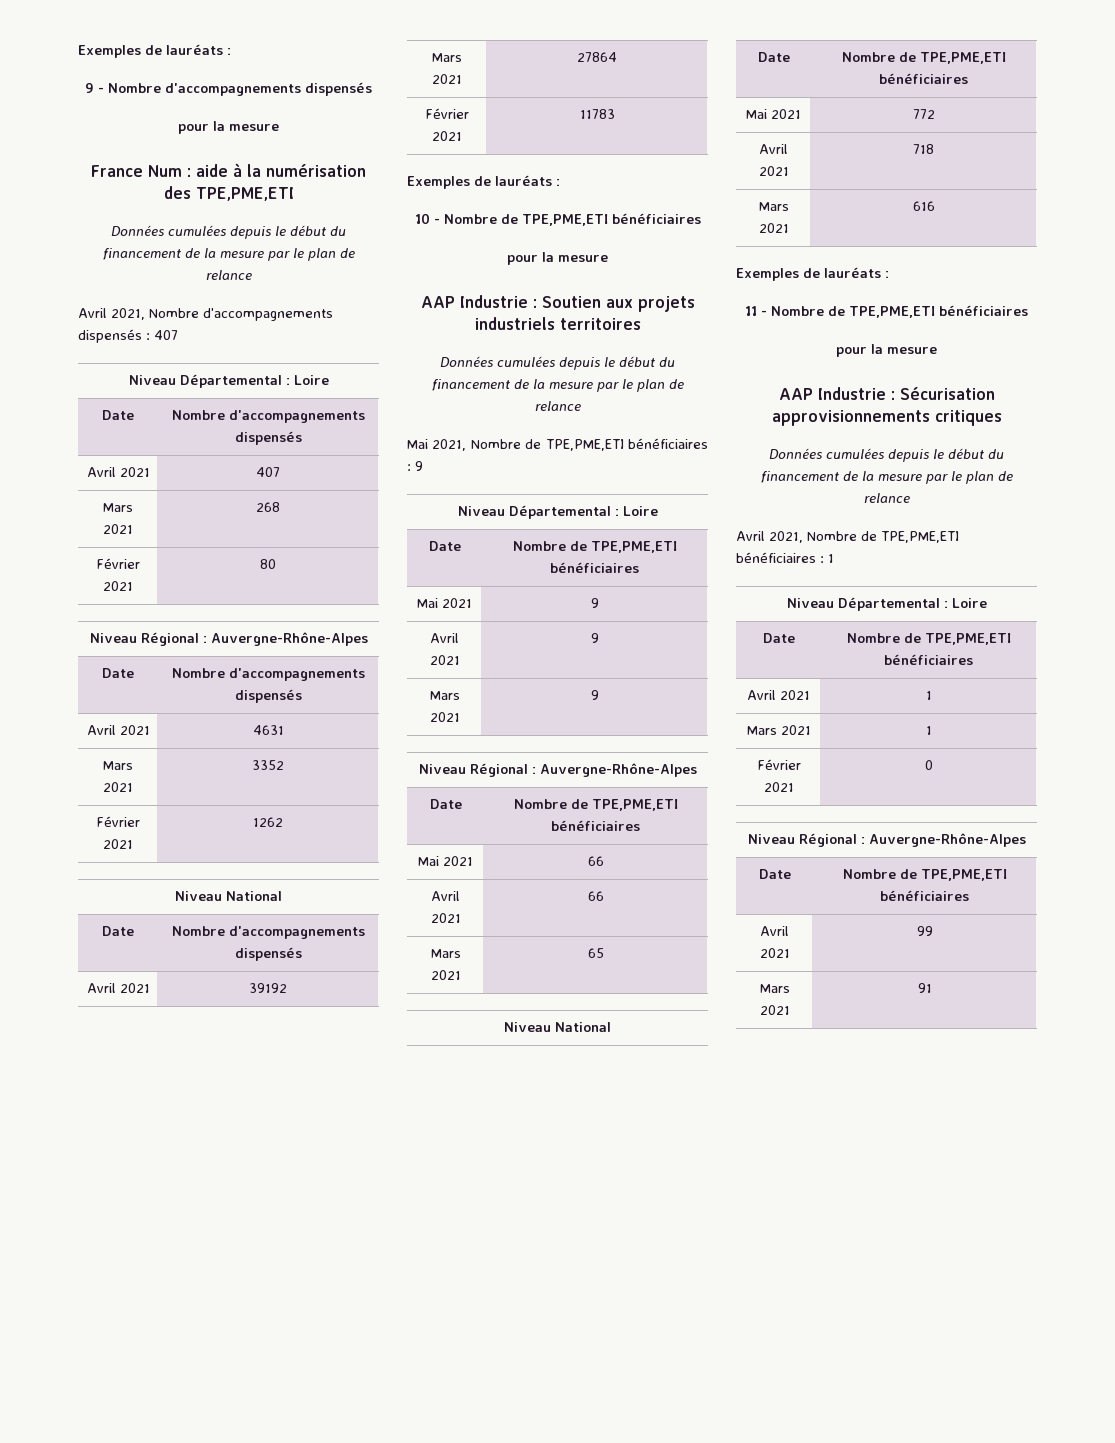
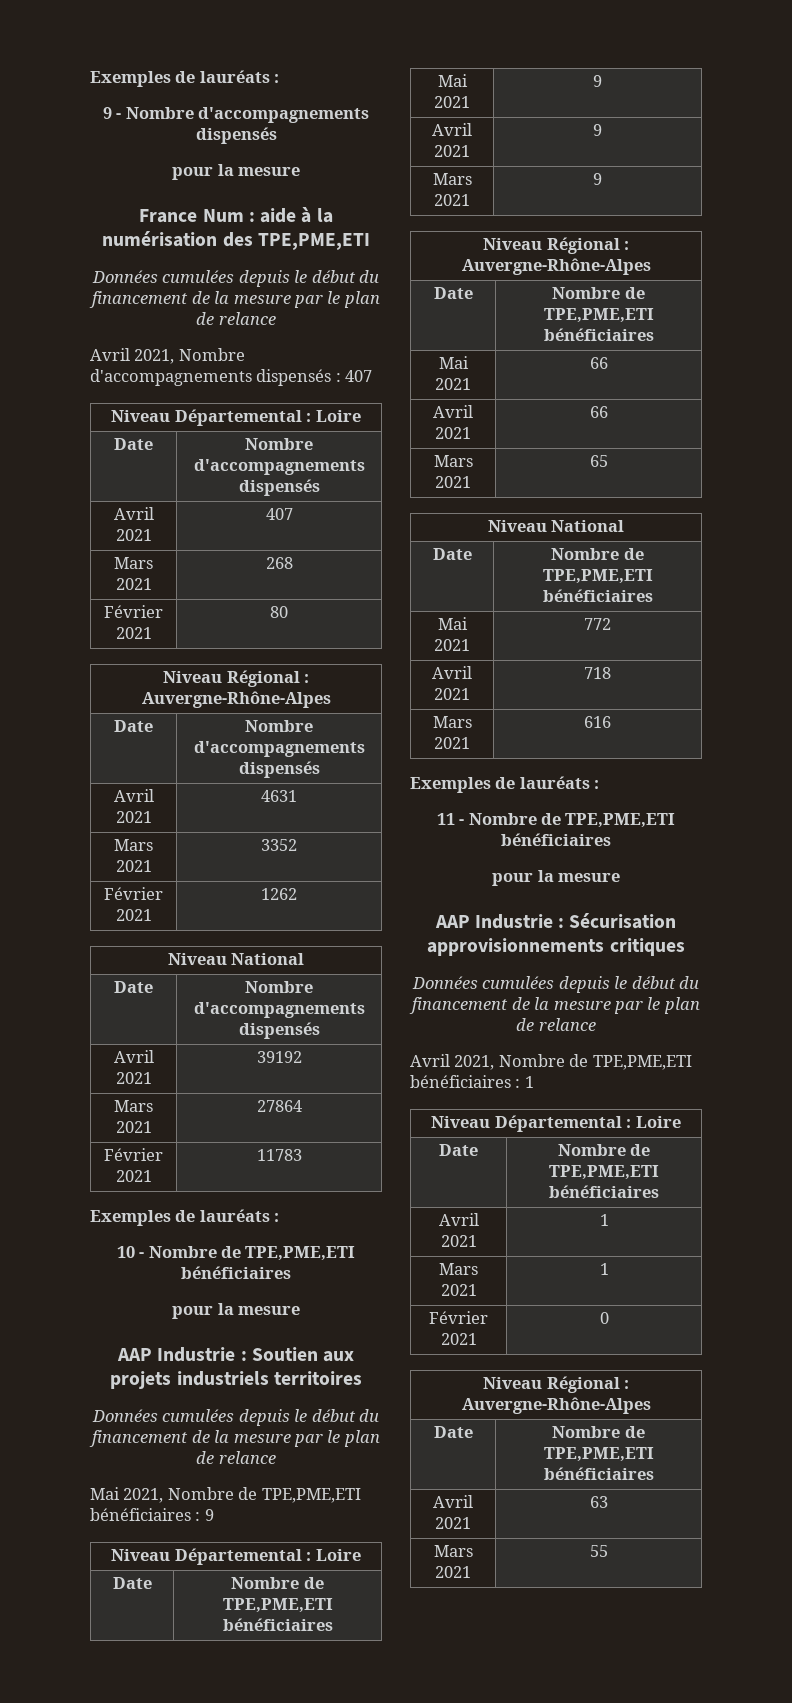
[916,926,933,936] [759,984,790,993] [759,1005,790,1015] [917,983,932,993] 99 // Mars 2021 | 91 -> [589,1496,608,1508] [433,1545,473,1557] [435,1566,471,1578] [589,1545,608,1557] 63 // Mars 2021 | 55

